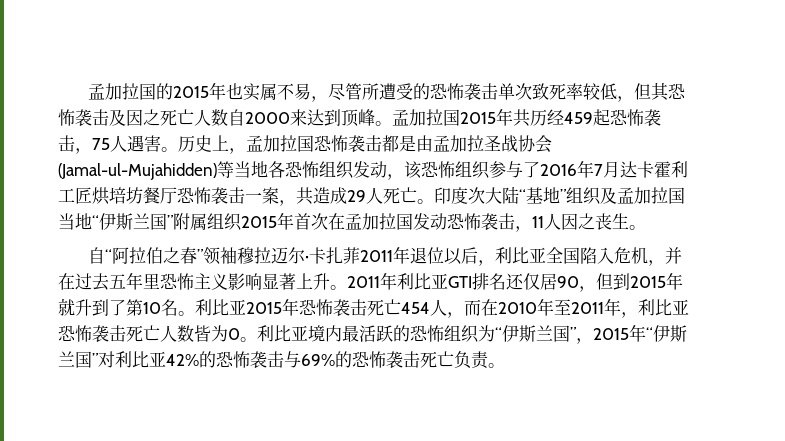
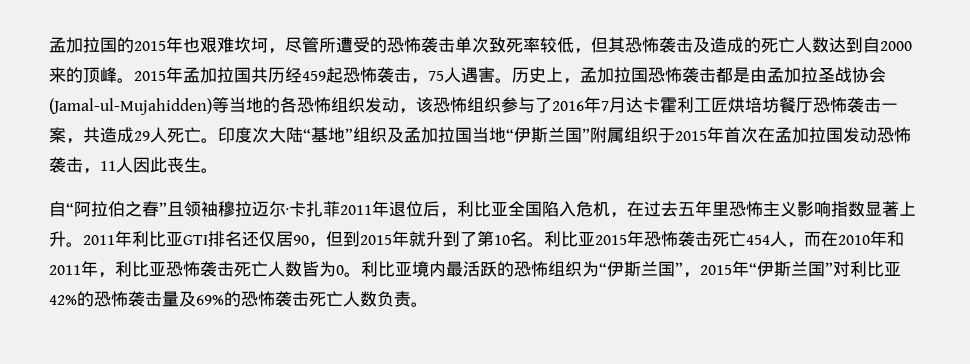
[242,83,311,101] 实属不易 -> [200,37,268,53] 艰难坎坷
[126,109,228,126] 因之死亡人数 -> [710,37,863,53] 造成的死亡人数达到
[307,108,513,127] 达到顶峰。孟加拉国2015年 -> [66,66,251,83] 的顶峰。2015年孟加拉国
(268, 169) none -> [263,97,280,113] 的
(242, 222) none -> [658,128,675,143] 于
[578,213,595,230] 之 -> [150,157,167,173] 此
(203, 255) none -> [167,201,184,217] 且
[443,248,462,265] 以 -> (423, 209) none
[664,247,682,264] 并 -> (627, 215) none
(262, 281) none -> [831,201,865,217] 指数
[554,299,571,315] 至 -> [887,231,904,247] 和
[284,351,301,368] 与 -> [162,291,196,307] 量及
(454, 359) none -> [343,291,377,307] 人数

